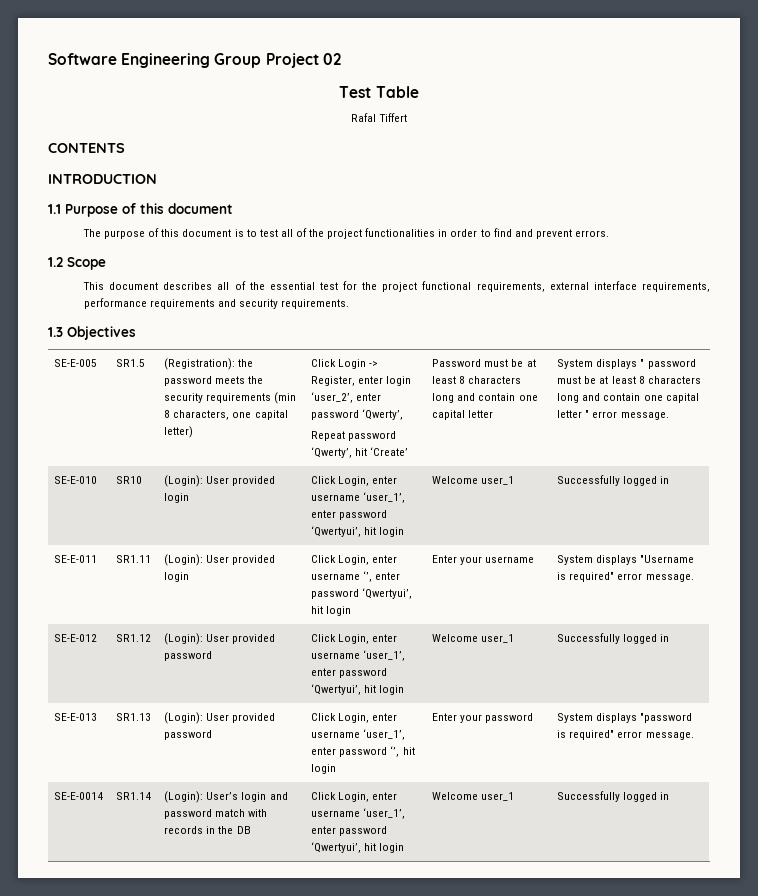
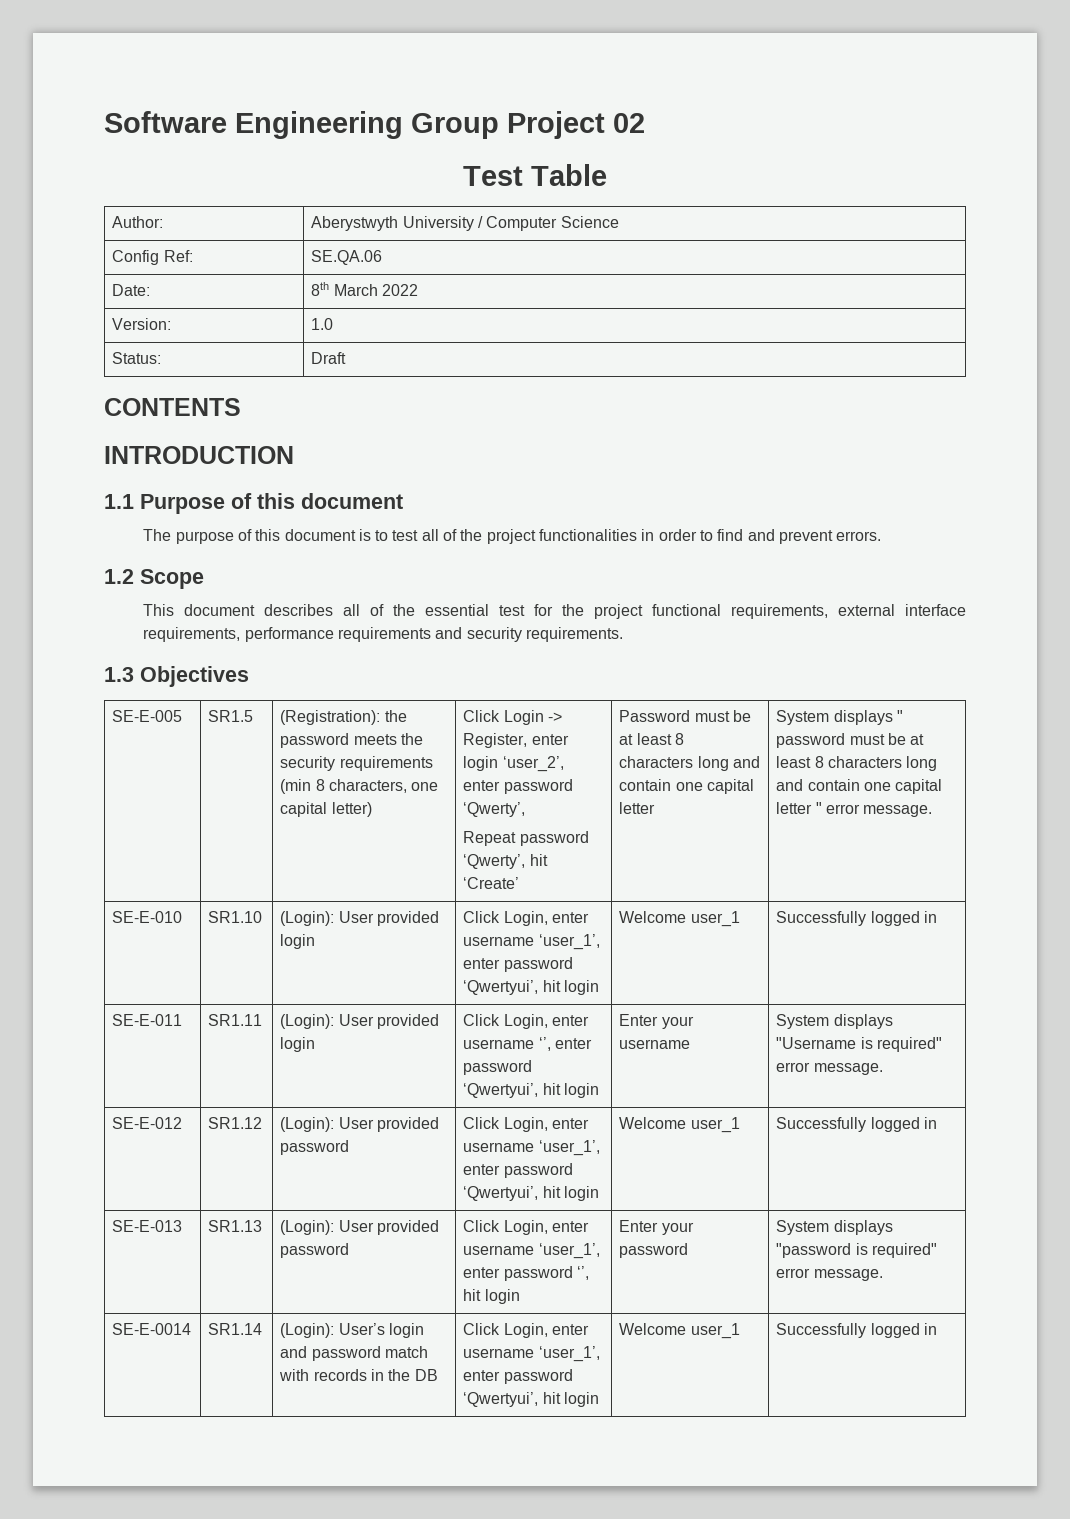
[351,113,407,122] // Rafal Tiffert -> [112,216,164,228] [311,216,619,231] [112,250,193,265] [311,250,383,265] [112,284,151,296] [311,282,419,296] [112,318,172,330] [311,318,334,330] [112,352,162,364] [311,352,347,364] // Author: | Aberystwyth University / Computer Science // Config Ref: | SE.QA.06 // Date: | 8th March 2022 // Version: | 1.0 // Status: | Draft
[116,476,143,484] SR10 -> [208,911,263,923] SR1.10

